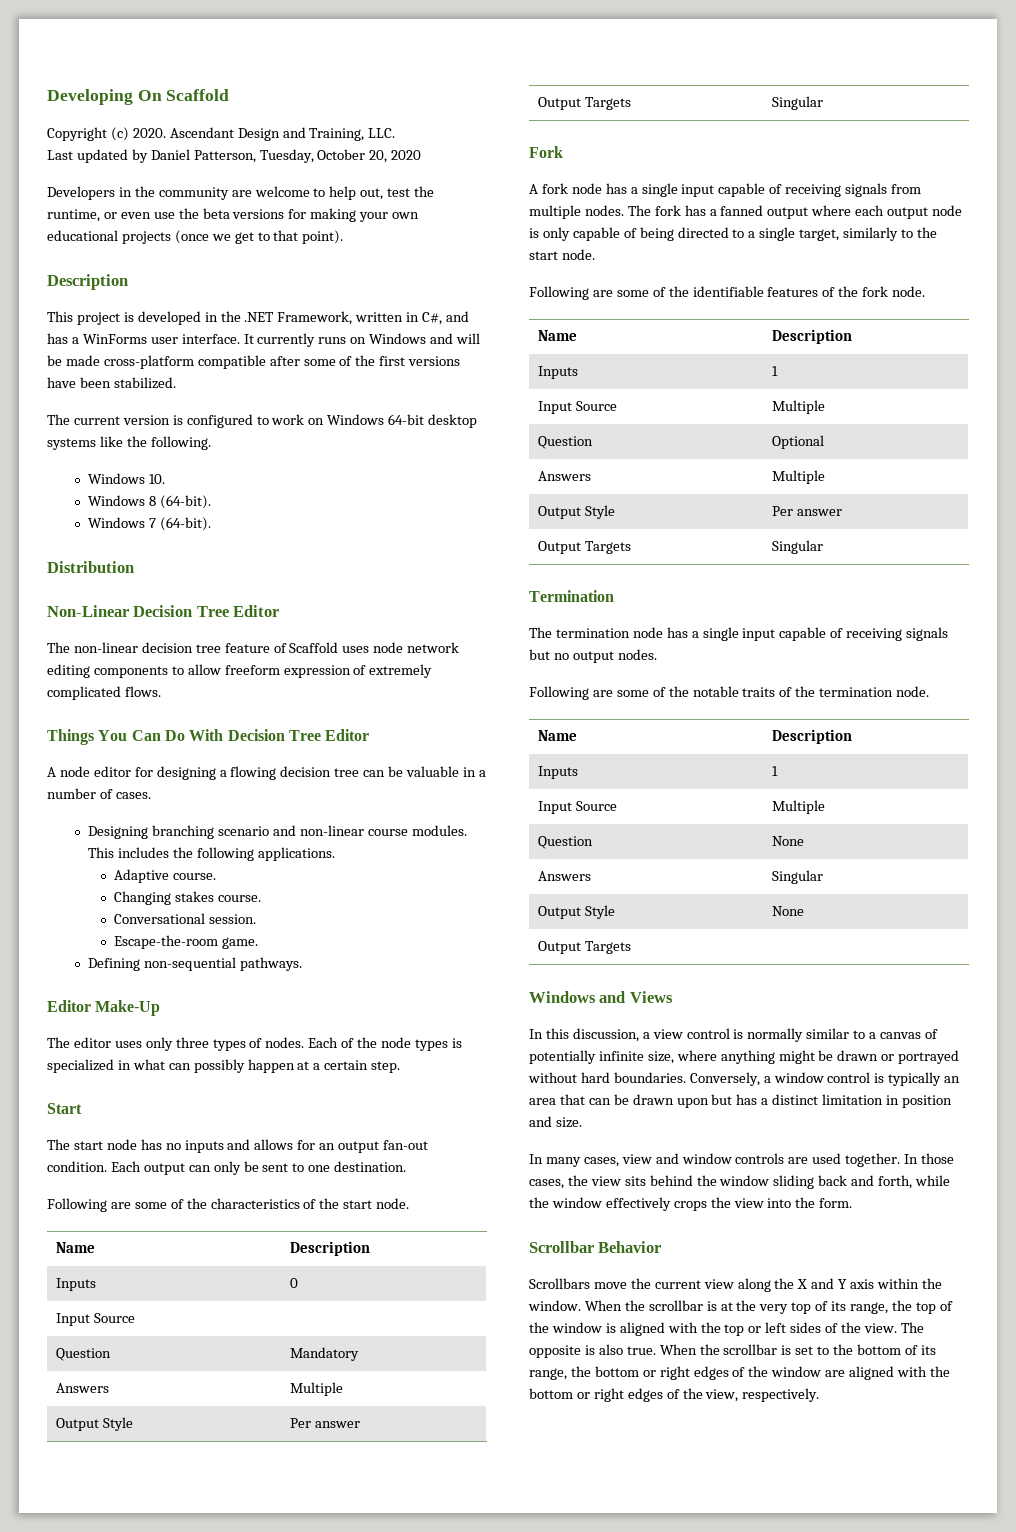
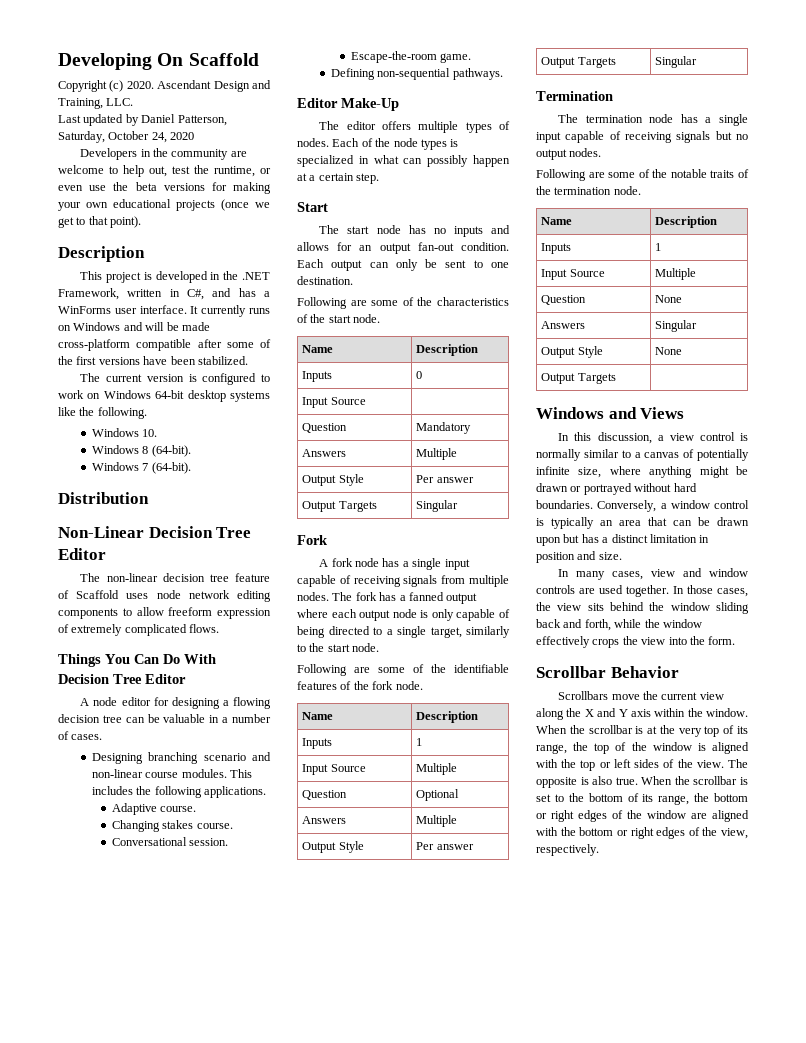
[259,149,388,163] Tuesday, October 20, -> [58,131,167,143] Saturday, October 24,
[114,1037,209,1051] uses only three -> [381,121,459,133] offers multiple

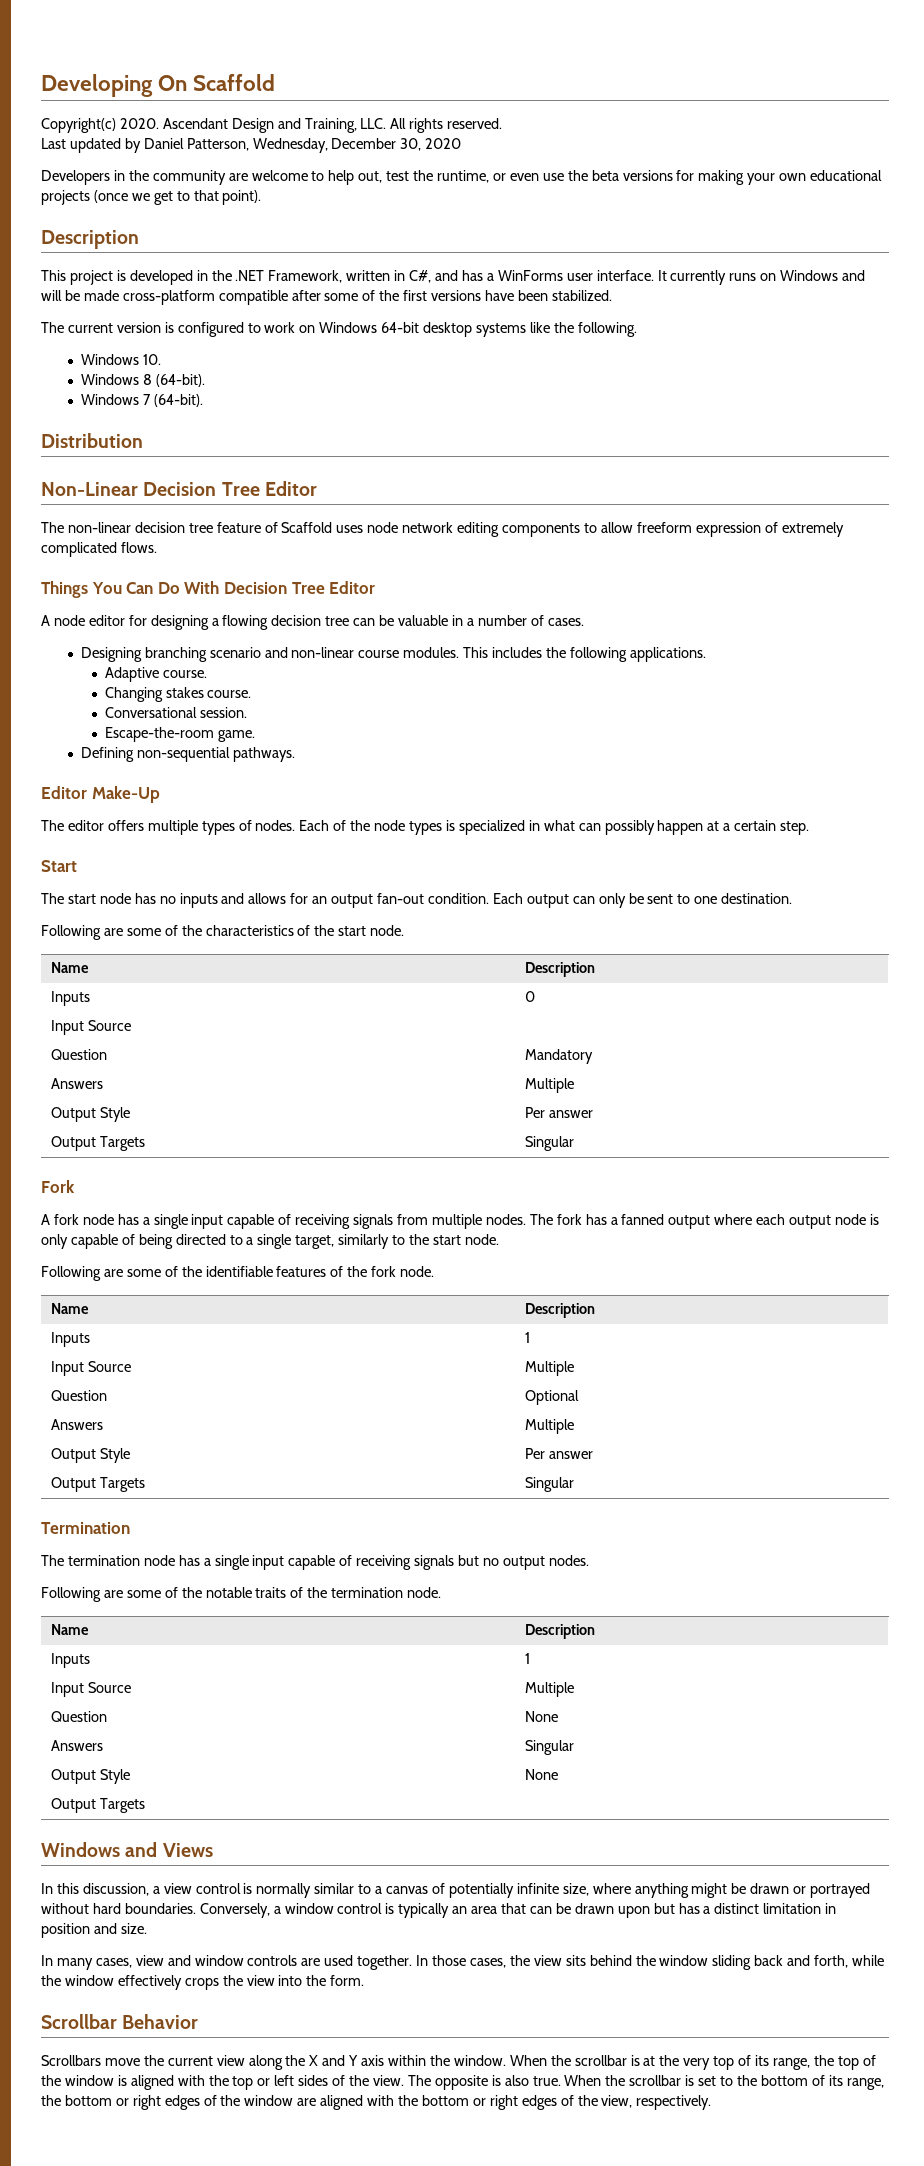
[58,80,124,92] Copyright (c) -> [41,118,116,133] Copyright(c)
(134, 102) none -> [390,118,503,133] All rights reserved.
[58,131,167,143] Saturday, October 24, -> [252,138,422,153] Wednesday, December 30,

